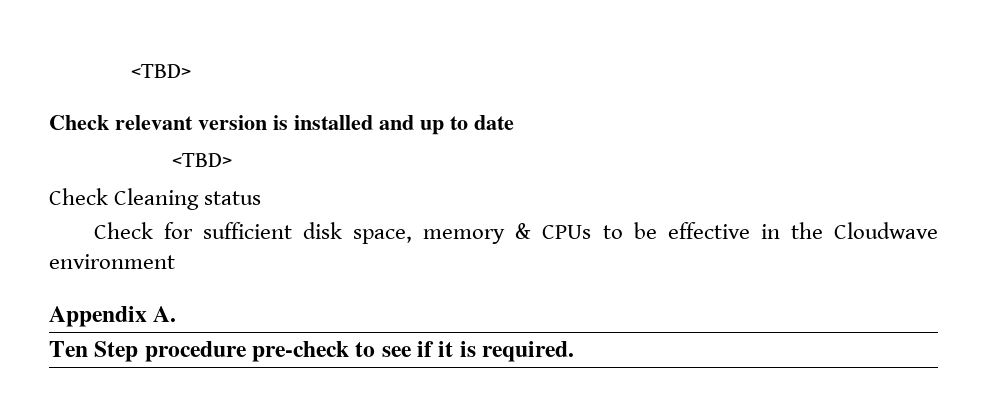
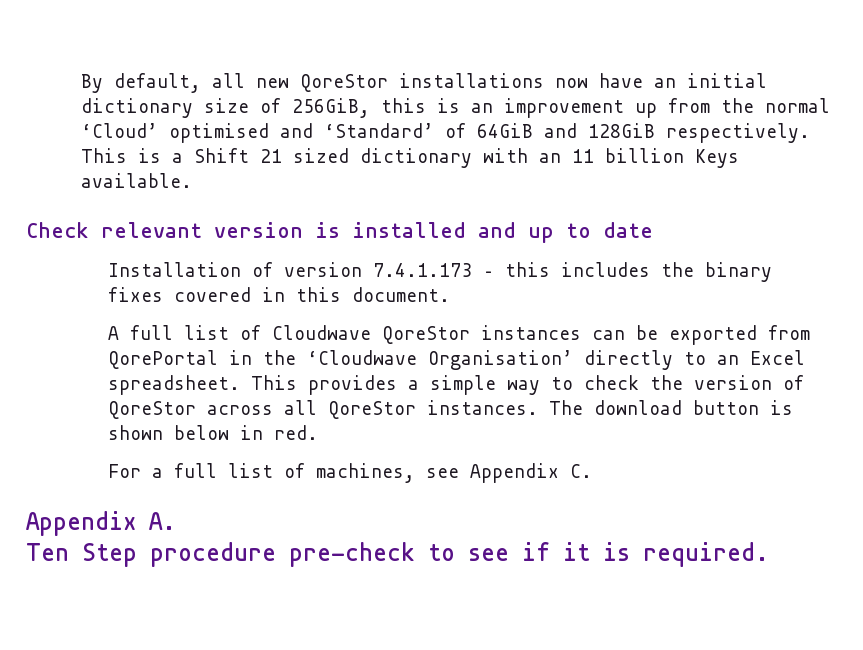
[130,64,191,78] <TBD> -> [80,73,767,93] [80,98,830,118] [80,123,810,143] [80,148,739,168] [80,173,192,188] By default, all new QoreStor installations now have an initial dictionary size of 256GiB, this is an improvement up from the normal ‘Cloud’ optimised and ‘Standard’ of 64GiB and 128GiB respectively. This is a Shift 21 sized dictionary with an 11 billion Keys available.
[171,153,232,167] [49,188,262,210] [93,222,939,244] [49,254,175,269] <TBD> // Check Cleaning status // Check for sufficient disk space, memory & CPUs to be effective in the Cloudwave environment -> [107,262,772,282] [107,287,450,302] [107,325,810,345] [107,350,805,370] [107,375,804,395] [107,400,793,419] [107,425,318,440] [107,463,592,483] Installation of version 7.4.1.173 – this includes the binary fixes covered in this document. // A full list of Cloudwave QoreStor instances can be exported from QorePortal in the ‘Cloudwave Organisation’ directly to an Excel spreadsheet. This provides a simple way to check the version of QoreStor across all QoreStor instances. The download button is shown below in red. // For a full list of machines, see Appendix C.

